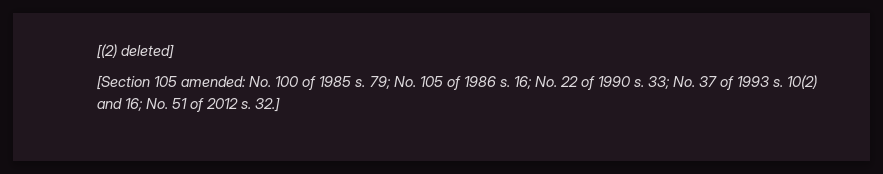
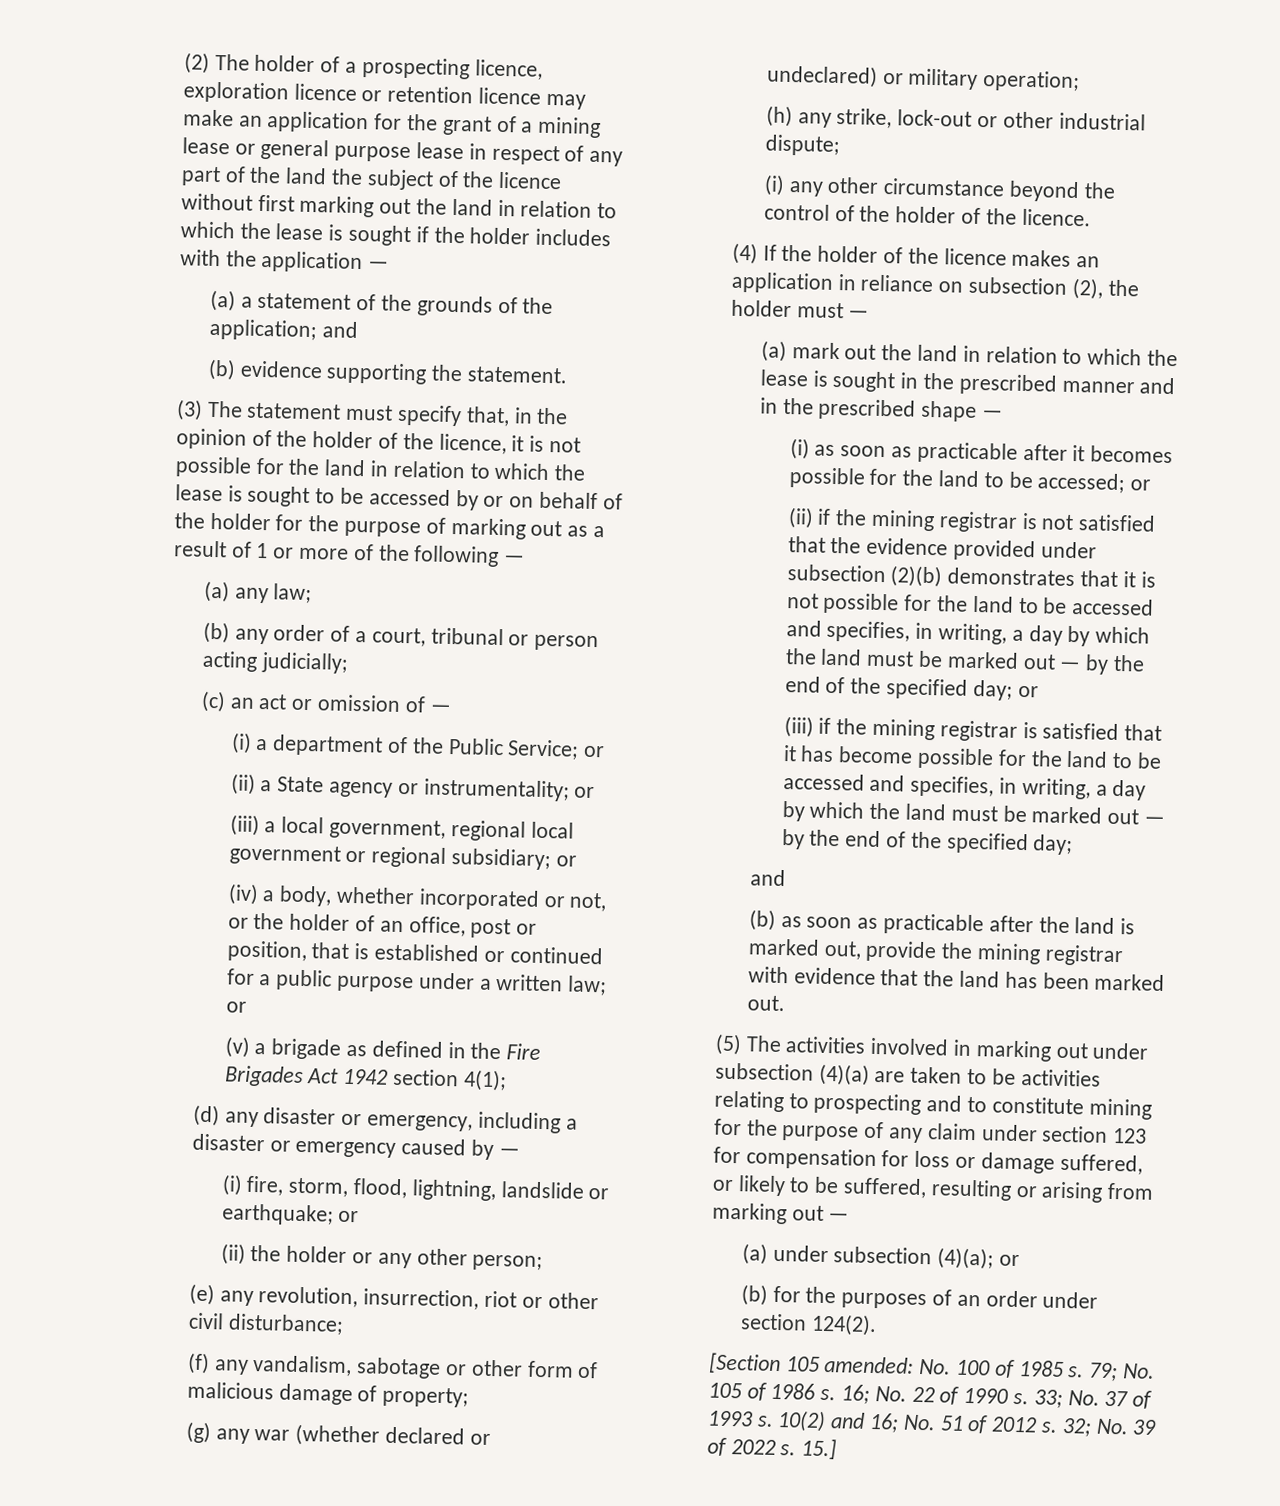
[97,44,175,59] [(2) deleted] -> [183,52,543,80] [182,81,586,110] [182,109,602,139] [181,137,624,167] [180,166,563,191] [180,193,618,219] [179,221,612,247] [179,249,390,274] [209,289,554,317] [208,318,358,342] [207,358,568,385] [175,399,569,427] [175,428,582,455] [174,456,587,481] [174,484,623,511] [173,512,606,540] [173,540,526,568] [203,580,313,604] [202,621,600,652] [201,650,349,674] [200,690,451,714] [230,732,606,760] [230,773,596,802] [229,814,574,842] [228,844,577,871] [227,883,608,912] [227,912,538,939] [226,940,603,965] [226,968,608,996] [225,1001,247,1013] [224,1036,542,1061] [223,1065,507,1092] [192,1104,578,1134] [191,1133,520,1161] [221,1174,610,1202] [221,1203,360,1226] [220,1243,544,1272] [188,1283,599,1310] [187,1312,344,1335] [186,1352,599,1379] [186,1381,470,1408] [185,1421,491,1447] [766,64,1081,93] [765,105,1146,131] [764,134,840,157] [763,174,1116,203] [763,203,1091,227] [731,242,1101,268] [730,271,1140,300] [730,299,870,319] [760,340,1178,367] [759,369,1176,396] [759,397,1003,422] [789,438,1174,464] [788,467,1152,494] [787,507,1157,533] [787,536,1097,562] [786,564,1156,588] [786,592,1155,616] [785,620,1151,647] [784,648,1146,675] [784,676,1039,701] [783,716,1163,742] [782,744,1163,770] [782,772,1147,801] [781,800,1166,826] [781,828,1074,856] [749,869,786,887] [748,909,1136,936] [747,938,1124,967] [747,966,1166,992] [746,995,785,1012] [714,1033,1150,1062] [714,1062,1101,1087] [713,1090,1152,1120] [713,1118,1148,1144] [712,1146,1143,1175] [711,1175,1155,1203] [711,1202,850,1225] [741,1243,1020,1270] [740,1284,1099,1310] [739,1313,877,1337] (2) The holder of a prospecting licence, exploration licence or retention licence may make an application for the grant of a mining lease or general purpose lease in respect of any part of the land the subject of the licence without first marking out the land in relation to which the lease is sought if the holder includes with the application — // (a) a statement of the grounds of the application; and // (b) evidence supporting the statement. // (3) The statement must specify that, in the opinion of the holder of the licence, it is not possible for the land in relation to which the lease is sought to be accessed by or on behalf of the holder for the purpose of marking out as a result of 1 or more of the following — // (a) any law; // (b) any order of a court, tribunal or person acting judicially; // (c) an act or omission of — // (i) a department of the Public Service; or // (ii) a State agency or instrumentality; or // (iii) a local government, regional local government or regional subsidiary; or // (iv) a body, whether incorporated or not, or the holder of an office, post or position, that is established or continued for a public purpose under a written law; or // (v) a brigade as defined in the Fire Brigades Act 1942 section 4(1); // (d) any disaster or emergency, including a disaster or emergency caused by — // (i) fire, storm, flood, lightning, landslide or earthquake; or // (ii) the holder or any other person; // (e) any revolution, insurrection, riot or other civil disturbance; // (f) any vandalism, sabotage or other form of malicious damage of property; // (g) any war (whether declared or undeclared) or military operation; // (h) any strike, lock-out or other industrial dispute; // (i) any other circumstance beyond the control of the holder of the licence. // (4) If the holder of the licence makes an application in reliance on subsection (2), the holder must — // (a) mark out the land in relation to which the lease is sought in the prescribed manner and in the prescribed shape — // (i) as soon as practicable after it becomes possible for the land to be accessed; or // (ii) if the mining registrar is not satisfied that the evidence provided under subsection (2)(b) demonstrates that it is not possible for the land to be accessed and specifies, in writing, a day by which the land must be marked out — by the end of the specified day; or // (iii) if the mining registrar is satisfied that it has become possible for the land to be accessed and specifies, in writing, a day by which the land must be marked out — by the end of the specified day; // and // (b) as soon as practicable after the land is marked out, provide the mining registrar with evidence that the land has been marked out. // (5) The activities involved in marking out under subsection (4)(a) are taken to be activities relating to prospecting and to constitute mining for the purpose of any claim under section 123 for compensation for loss or damage suffered, or likely to be suffered, resulting or arising from marking out — // (a) under subsection (4)(a); or // (b) for the purposes of an order under section 124(2).
[255,97,281,112] 32.] -> [1061,1417,1158,1437] [706,1437,838,1460] 32; No. 39 of 2022 s. 15.]

